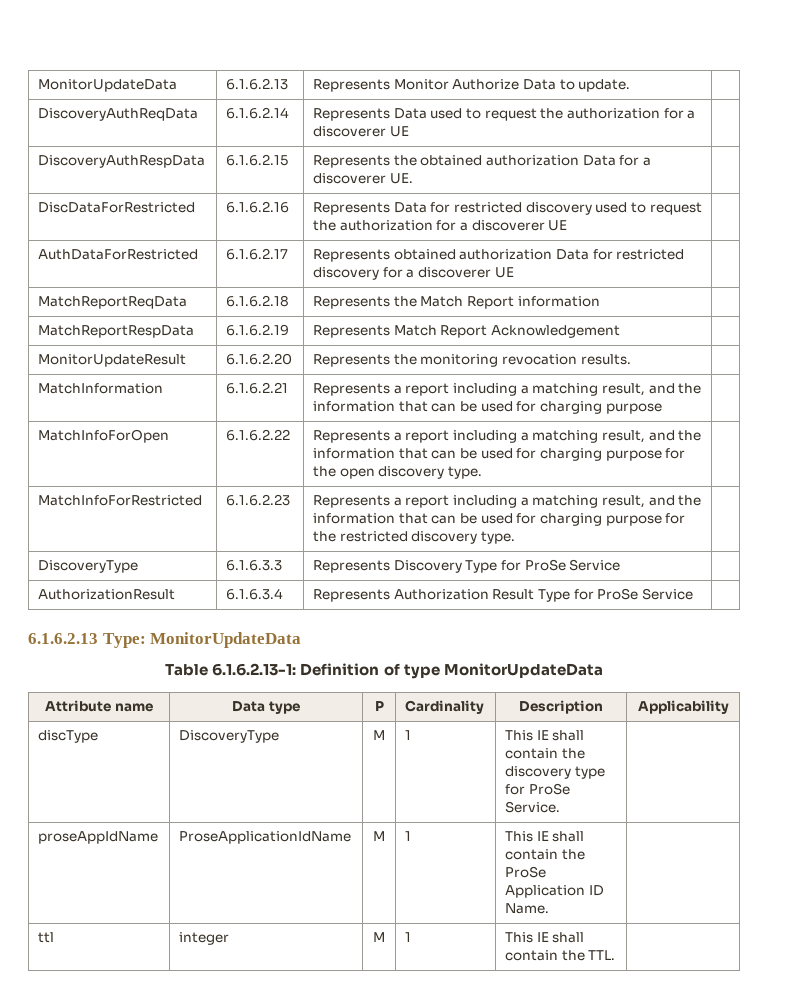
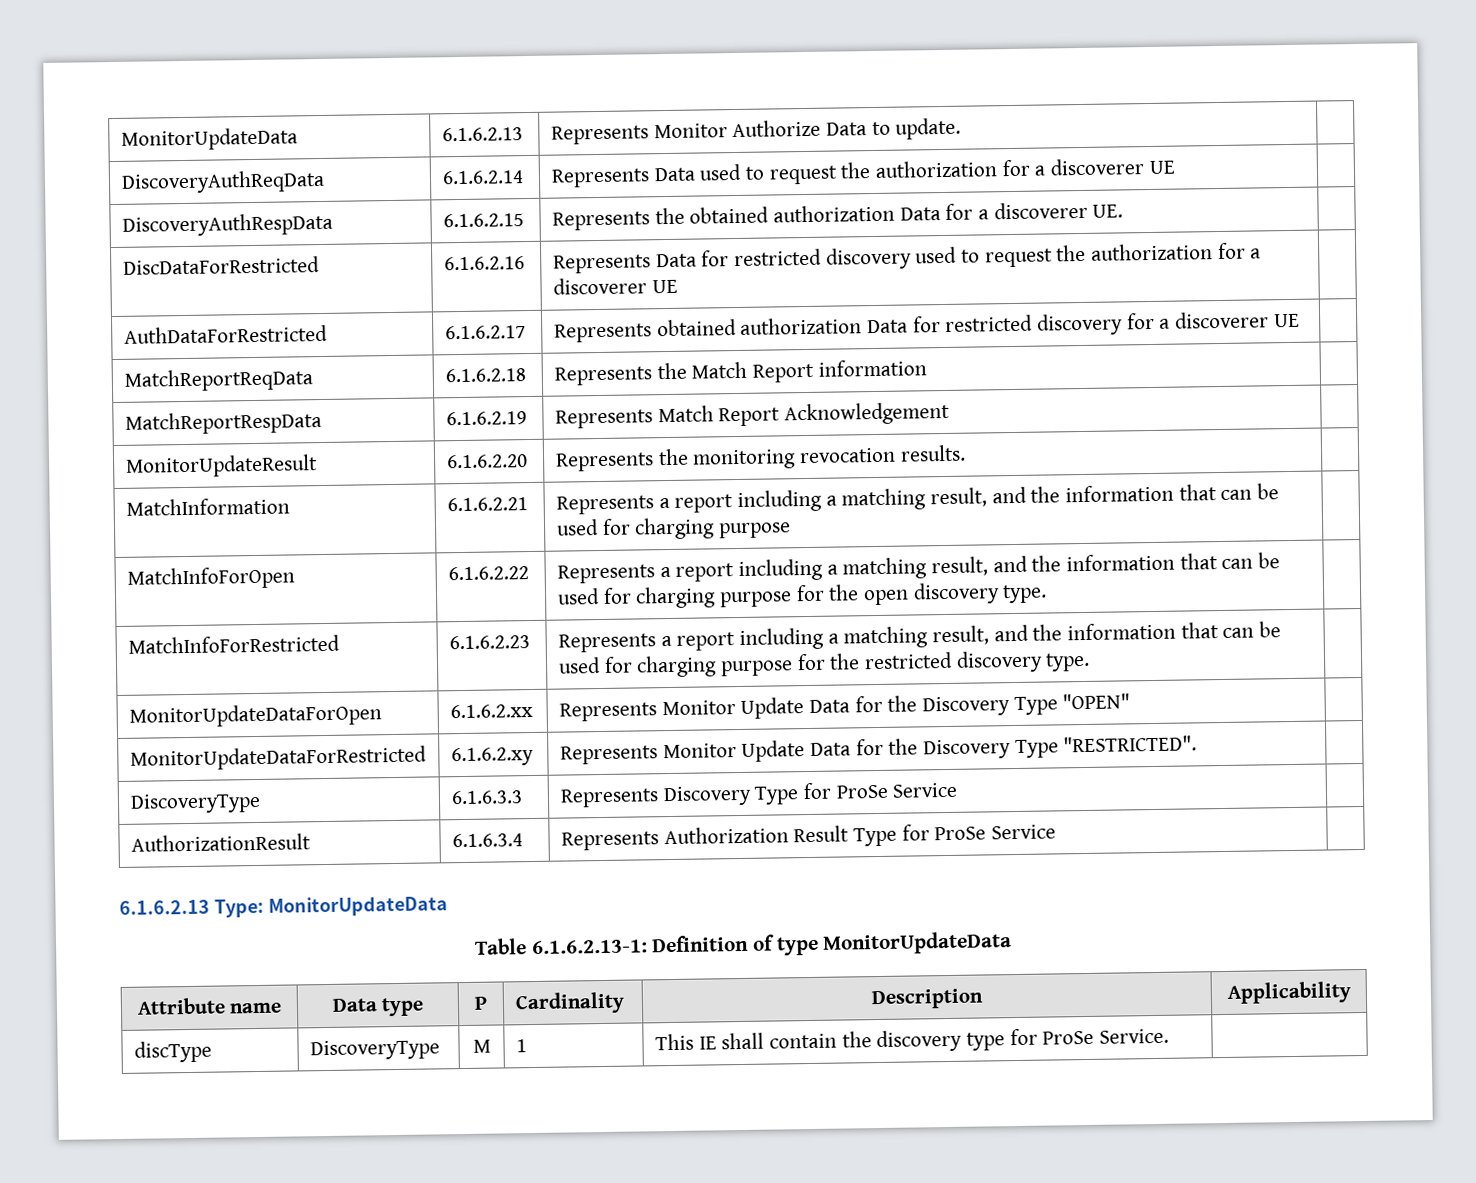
(516, 537) none -> [129,703,383,728] [450,703,534,719] [559,693,1131,722] [130,745,428,771] [451,746,535,767] [560,735,1198,765] // MonitorUpdateDataForOpen | 6.1.6.2.xx | Represents Monitor Update Data for the Discovery Type "OPEN" | // MonitorUpdateDataForRestricted | 6.1.6.2.xy | Represents Monitor Update Data for the Discovery Type "RESTRICTED". |
[38,831,159,844] [179,831,352,844] [373,831,385,841] [405,831,412,841] [505,831,585,842] [505,849,585,860] [505,866,547,878] [505,885,604,898] [505,903,550,914] [38,932,55,943] [179,932,230,945] [373,932,385,942] [405,932,412,942] [505,932,585,943] [505,950,616,961] // proseAppIdName | ProseApplicationIdName | M | 1 | This IE shall contain the ProSe Application ID Name. | // ttl | integer | M | 1 | This IE shall contain the TTL. | -> (1170, 1036) none

